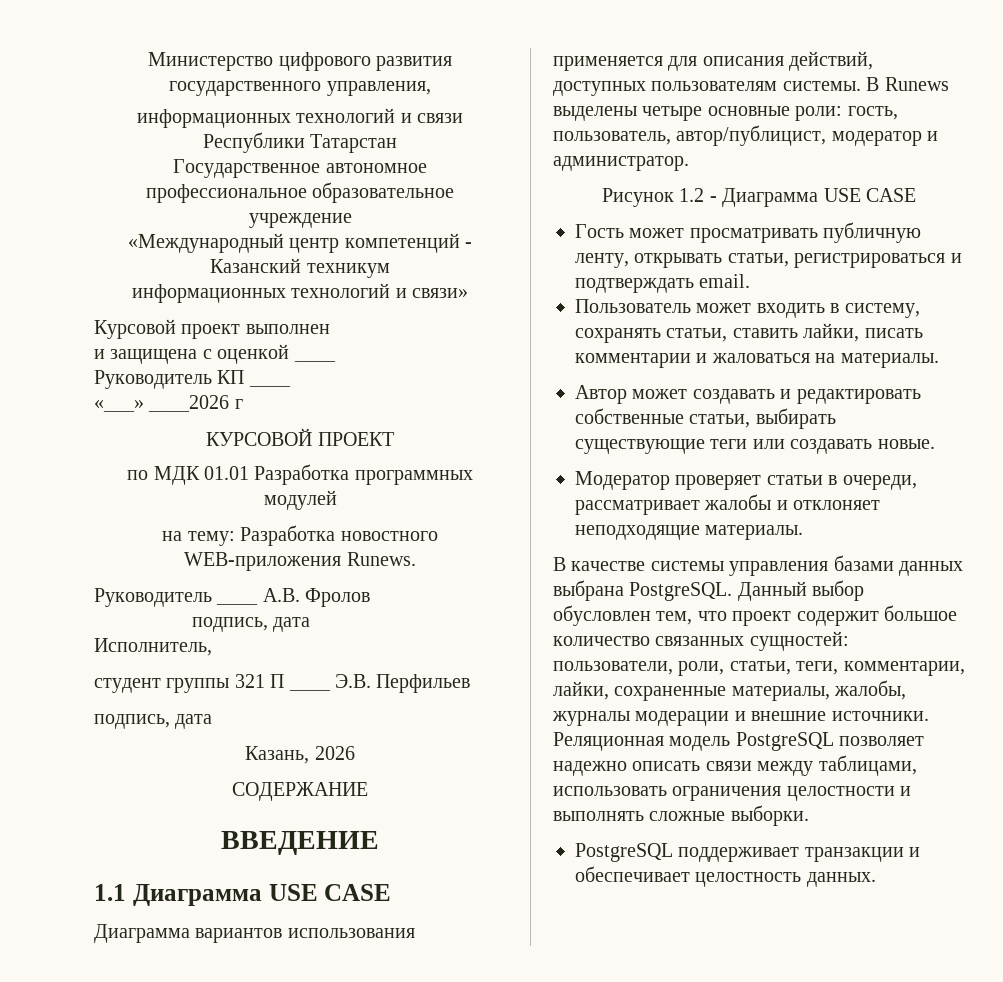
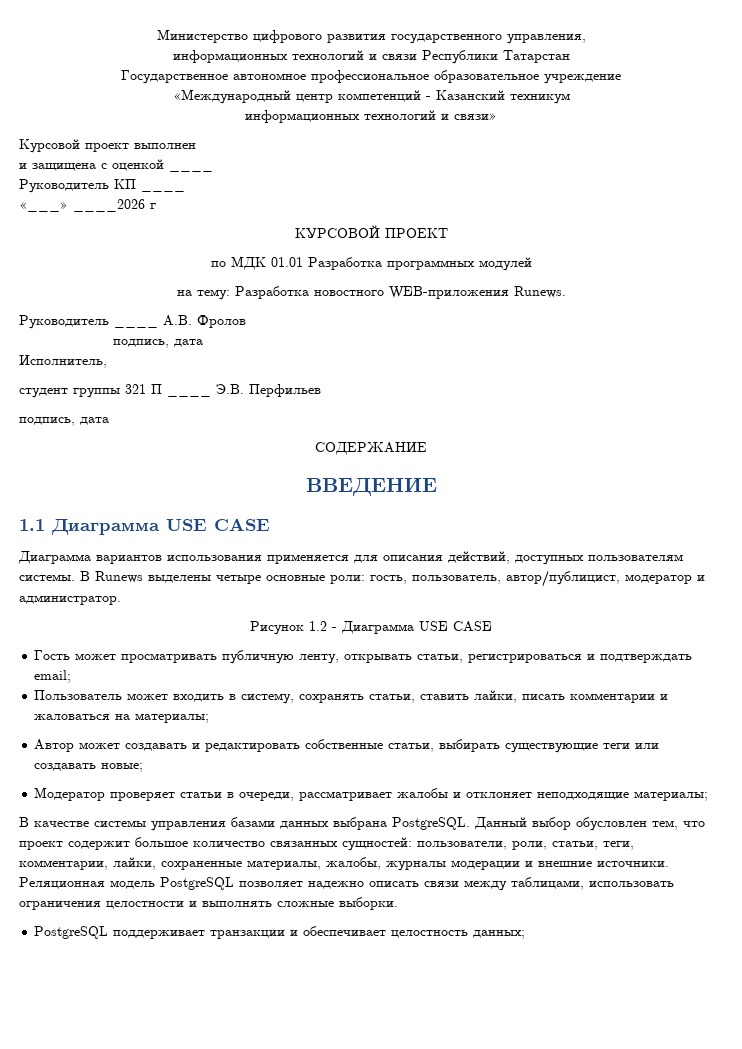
[245,746,355,764] // Казань, 2026 -> (109, 421) none
[699,274,751,288] email. -> [34,670,72,683] email;
[840,353,939,368] материалы. -> [135,713,210,723] материалы;
[877,439,935,449] новые. -> [101,763,144,772] новые;
[705,525,804,540] материалы. -> [634,791,709,801] материалы;
[806,872,876,887] данных. -> [473,930,526,939] данных;

